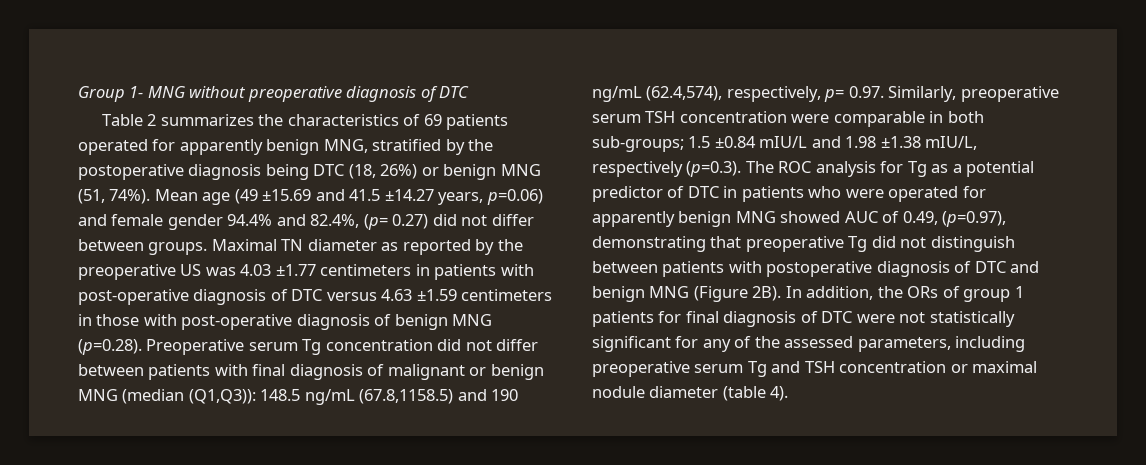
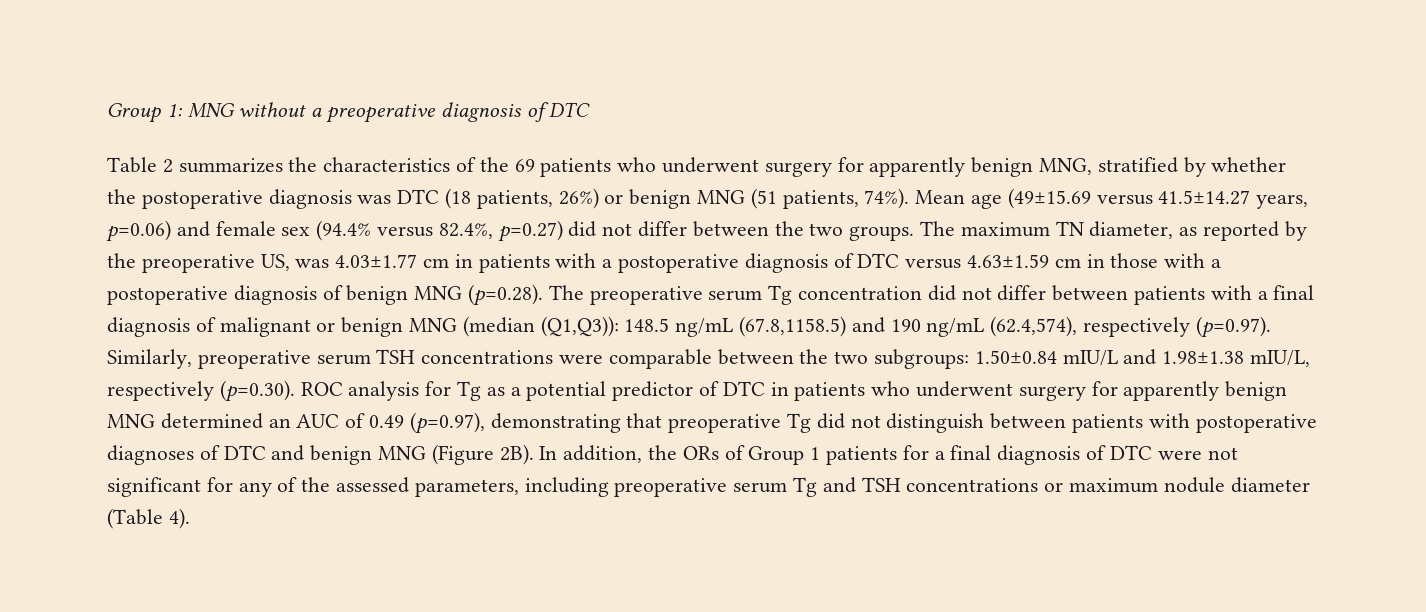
[78,86,144,102] Group 1- -> [107,103,183,123] Group 1:
(246, 92) none -> [311,108,323,117] a
(421, 120) none -> [479,157,509,172] the
[78,139,148,155] operated -> [617,157,832,177] who underwent surgery
(465, 147) none -> [1211,157,1287,172] whether
[265,164,376,180] being DTC (18, -> [357,188,553,209] was DTC (18 patients,
[78,189,105,204] (51, -> [750,188,859,209] (51 patients,
[234,189,543,205] [78,214,534,230] [78,239,377,255] (49 ±15.69 and 41.5 ±14.27 years, p=0.06) and female gender 94.4% and 82.4%, (p= 0.27) did not differ between groups. Maximal TN diameter -> [1007,188,1309,209] [106,220,1174,242] (49±15.69 versus 41.5±14.27 years, p=0.06) and female sex (94.4% versus 82.4%, p=0.27) did not differ between the two groups. The maximum TN diameter,
[180,264,412,276] US was 4.03 ±1.77 centimeters -> [260,254,450,271] US, was 4.03±1.77 cm
[78,289,189,305] post-operative -> [602,254,740,273] a postoperative
[381,289,553,301] 4.63 ±1.59 centimeters -> [967,254,1081,268] 4.63±1.59 cm
[181,314,293,330] post-operative -> [1211,259,1222,268] [107,286,228,305] a postoperative
[146,339,245,355] Preoperative -> [548,285,703,305] The preoperative
(248, 370) none -> [1257,291,1268,300] a
[726,86,884,102] respectively, p= 0.97. -> [1083,316,1271,338] respectively (p=0.97).
[679,111,787,123] concentration -> [421,350,554,364] concentrations
[929,111,984,123] [592,136,978,152] [592,161,774,177] in both sub-groups; 1.5 ±0.84 mIU/L and 1.98 ±1.38 mIU/L, respectively (p=0.3). The -> [717,349,1311,369] [107,380,295,402] between the two subgroups: 1.50±0.84 mIU/L and 1.98±1.38 mIU/L, respectively (p=0.30).
[845,186,959,202] were operated -> [916,381,1086,401] underwent surgery
[780,211,841,223] showed -> [160,413,291,429] determined an
[902,211,938,225] 0.49, -> [369,415,405,428] 0.49
[876,261,950,277] diagnosis -> [107,445,194,465] diagnoses
[963,289,1011,302] group -> [748,446,805,465] Group
(682, 317) none -> [934,451,945,460] a
[929,311,1015,327] statistically -> (1238, 453) none
[839,361,1038,373] concentration or maximal -> [906,478,1159,493] concentrations or maximum
[722,386,766,401] (table -> [107,508,163,529] (Table

